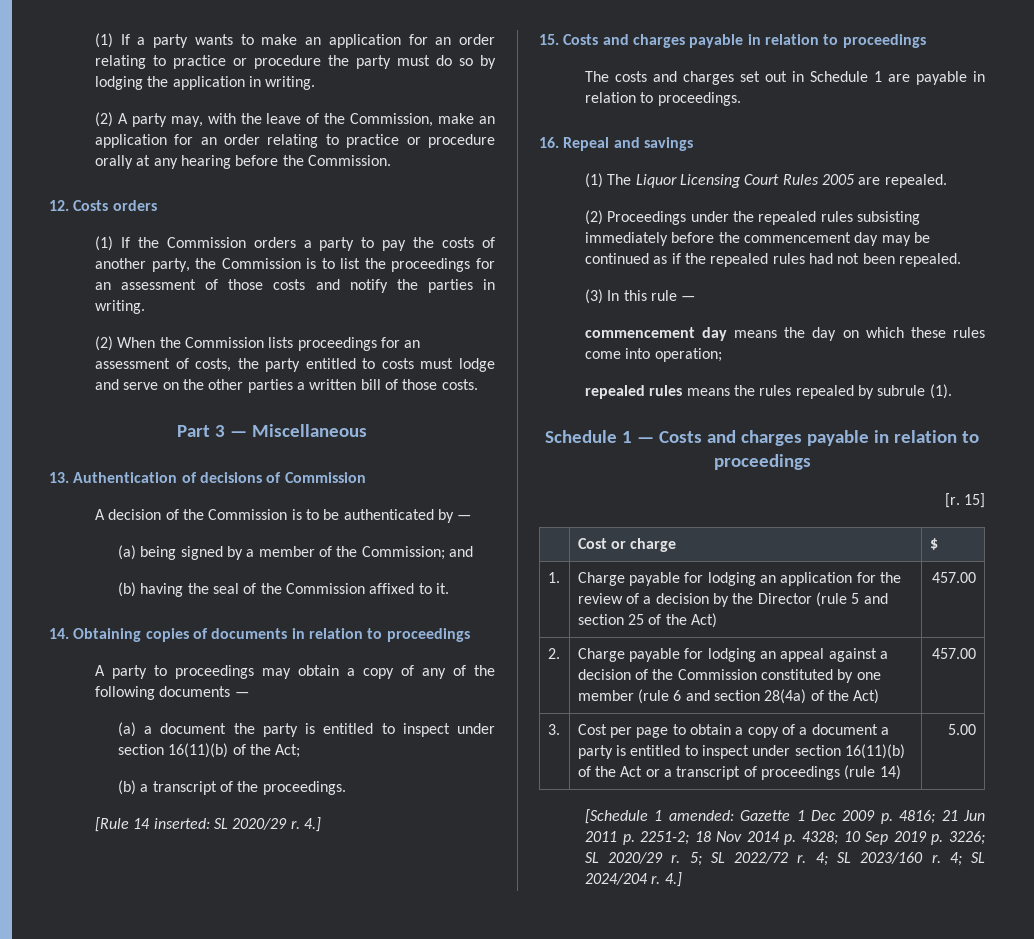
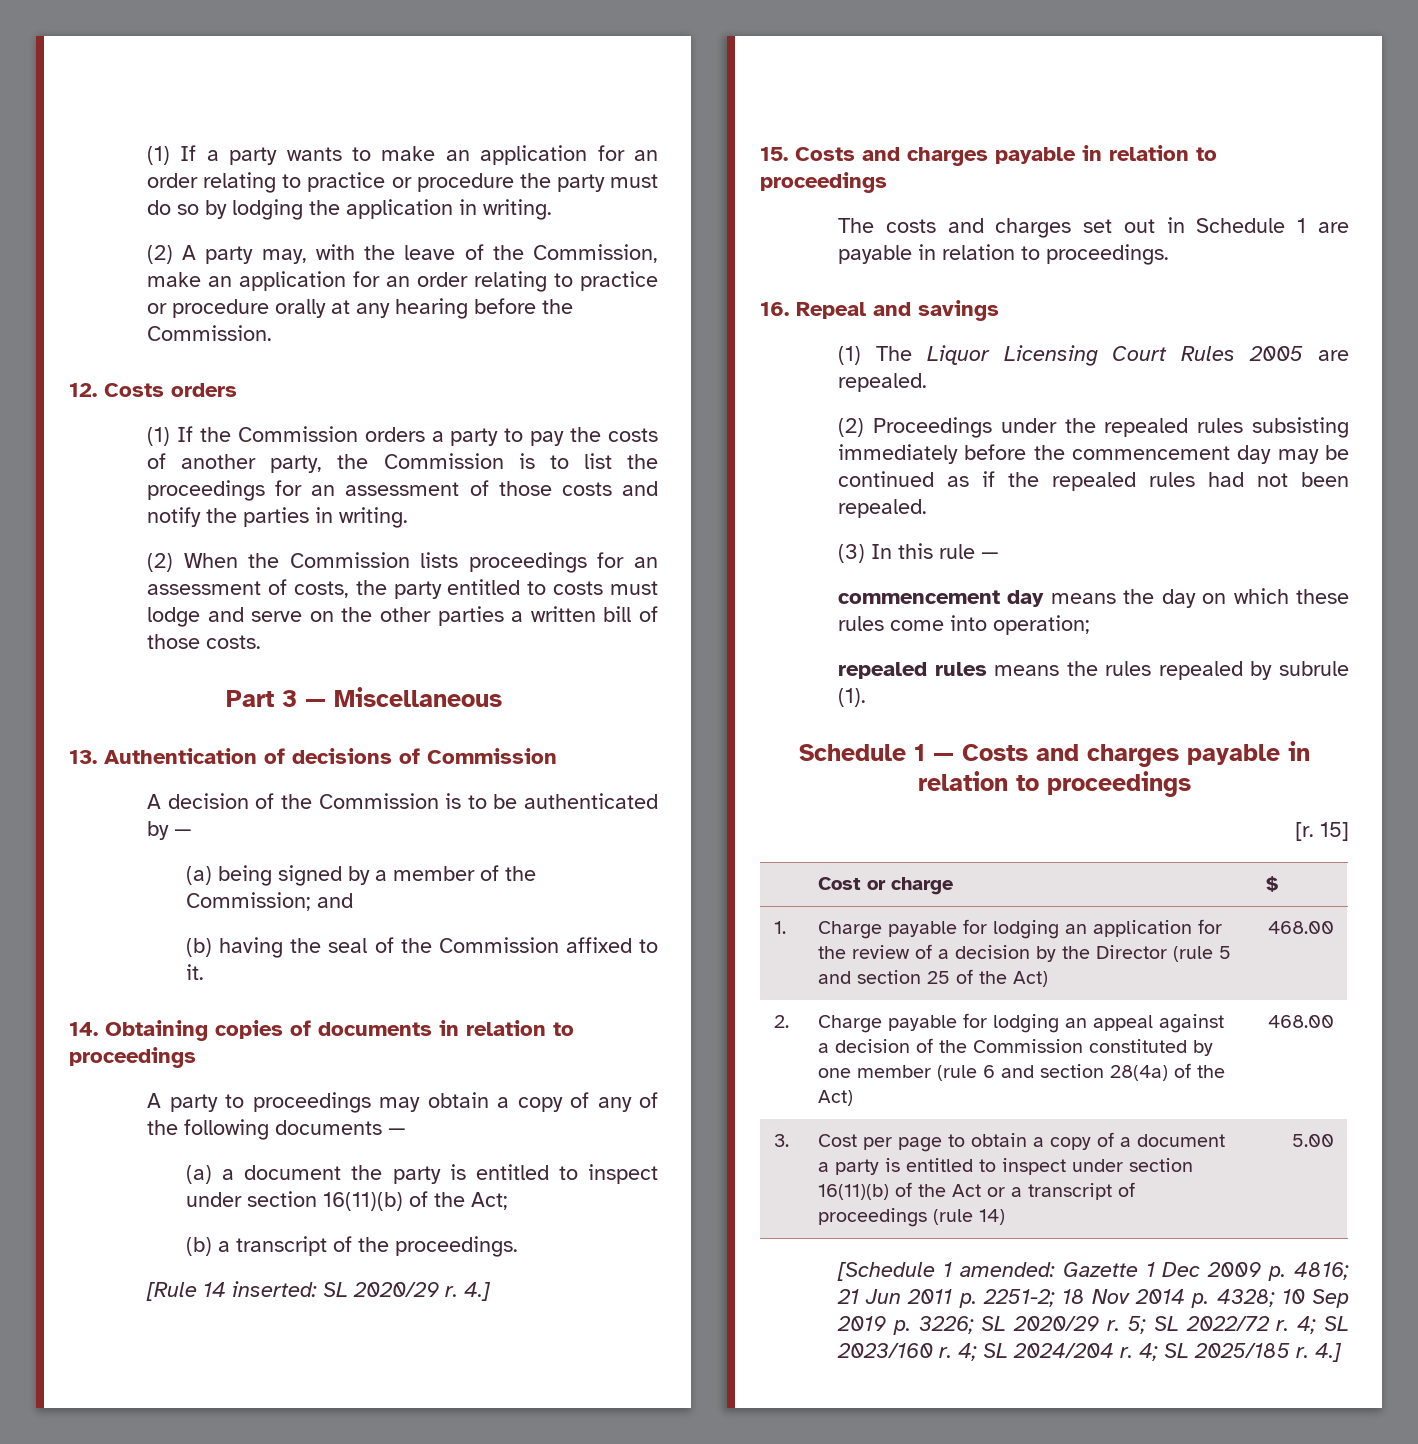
[932,572,977,583] 457.00 -> [1267,921,1334,934] 468.00
[932,648,977,659] 457.00 -> [1267,1015,1334,1028] 468.00
(661, 880) none -> [1138,1343,1309,1361] 4; SL 2025/185 r.

